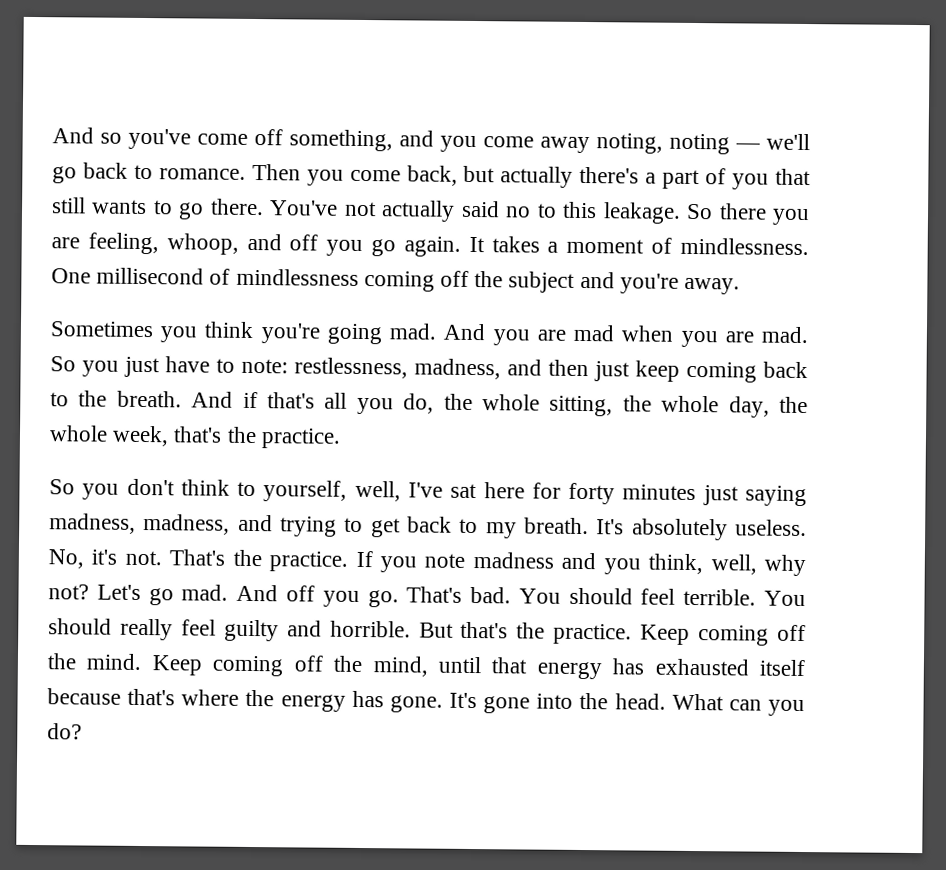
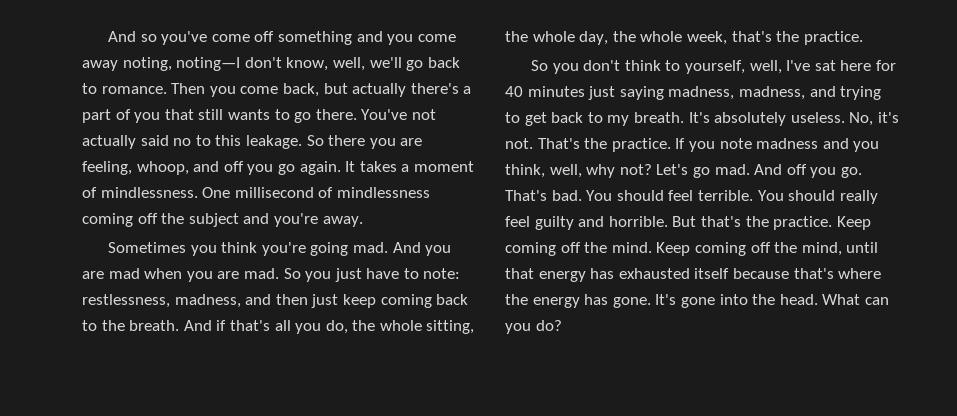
[289,129,393,152] something, -> [277,31,352,45] something
[669,133,761,155] noting — -> [176,57,365,71] noting—I don't know, well,
[568,482,616,505] forty -> [505,86,523,97] 40

